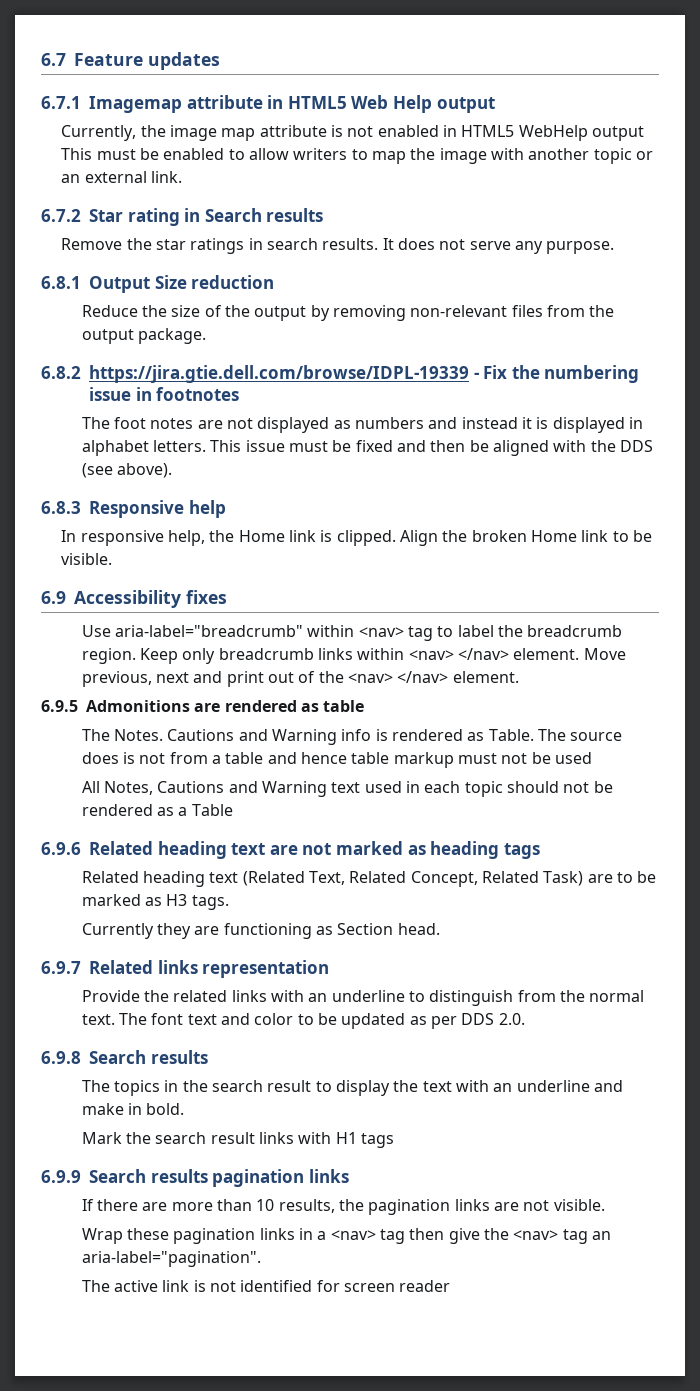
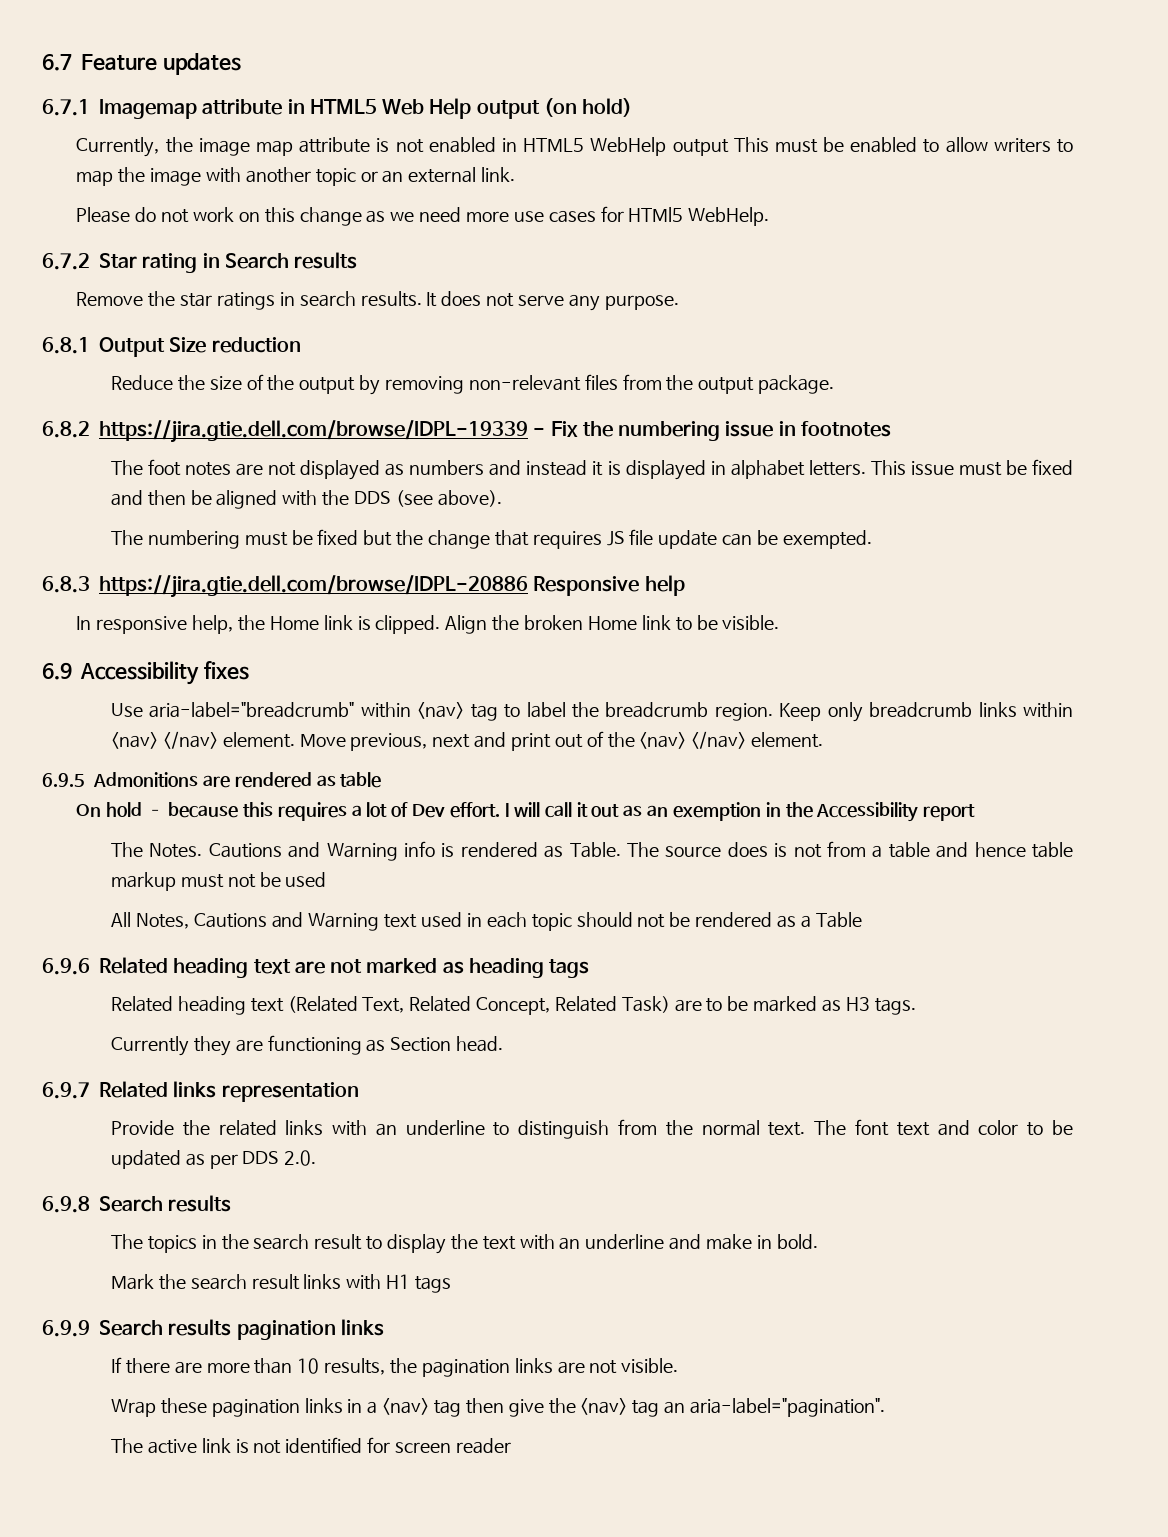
(495, 105) none -> [543,98,633,117] (on hold)
(183, 177) none -> [76,206,770,226] // Please do not work on this change as we need more use cases for HTMl5 WebHelp.
(173, 470) none -> [110,529,872,549] // The numbering must be fixed but the change that requires JS file update can be exempted.
(81, 507) none -> [99,575,528,598] https://jira.gtie.dell.com/browse/IDPL-20886
(365, 706) none -> [76,802,976,822] // On hold – because this requires a lot of Dev effort. I will call it out as an exemption in the Accessibility report

